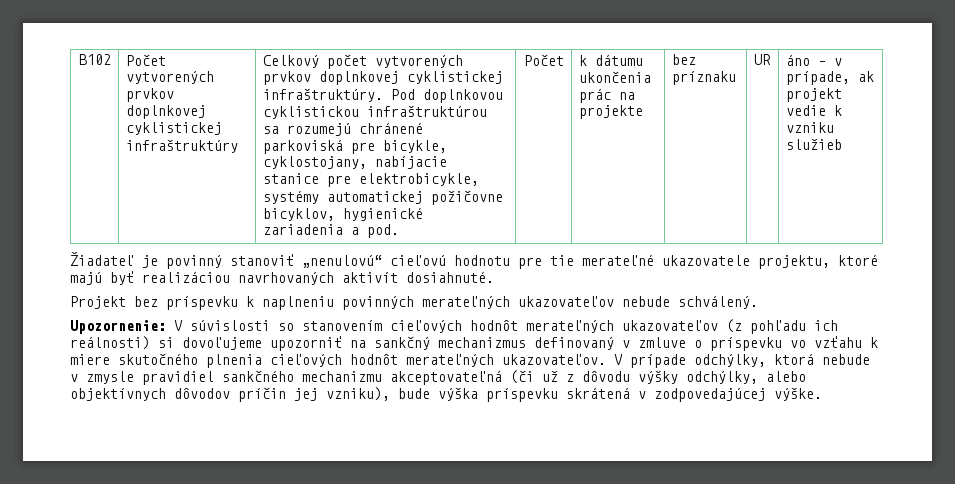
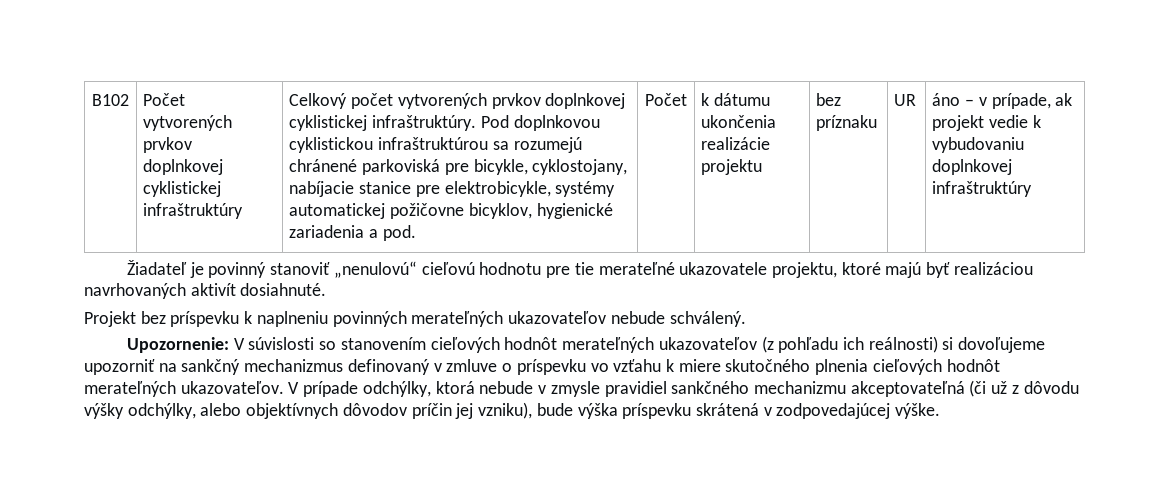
[578,88,635,103] [578,105,643,119] prác na projekte -> [701,137,771,150] [701,159,763,175] realizácie projektu
[785,122,834,133] [785,139,842,150] vzniku služieb -> [932,137,1025,153] [932,159,1013,175] [932,181,1033,197] vybudovaniu doplnkovej infraštruktúry

